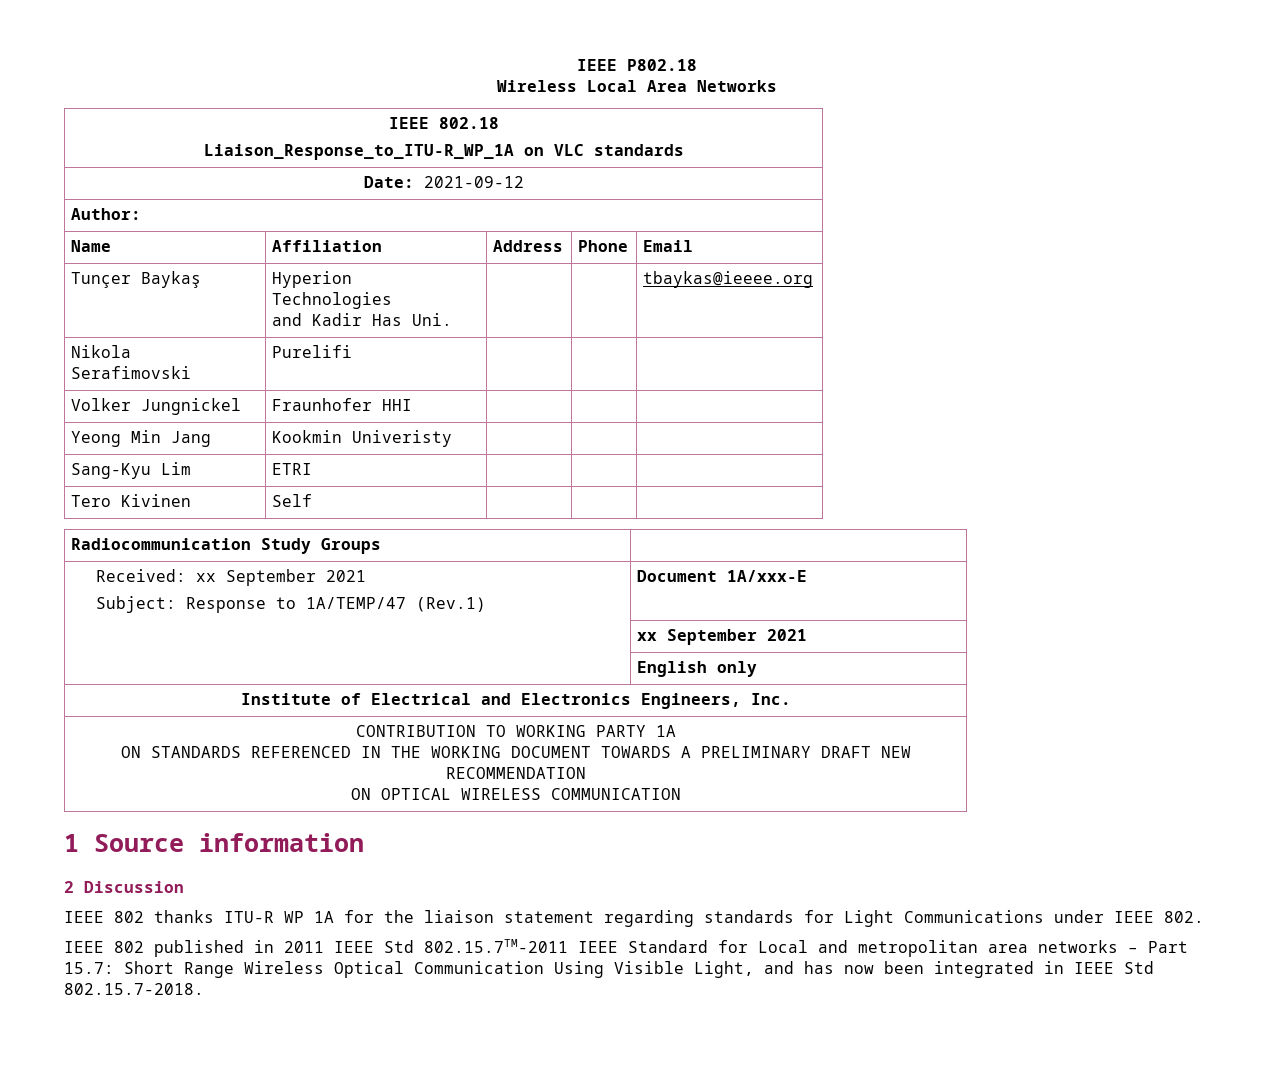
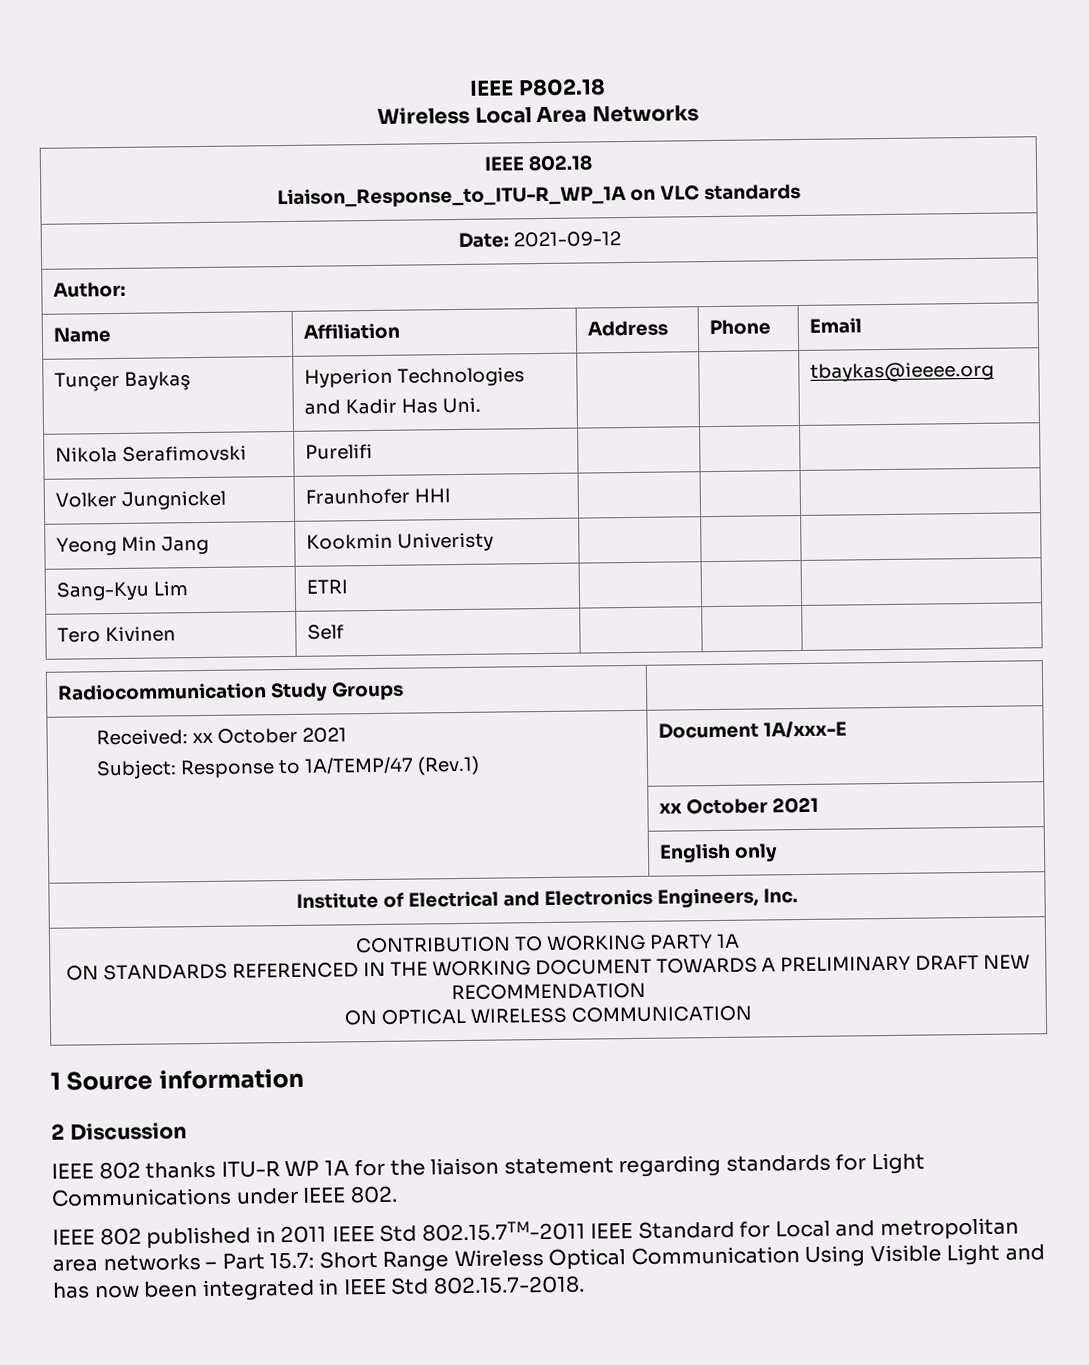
[225,569,316,586] September -> [217,727,299,744] October
[667,629,758,645] September -> [686,798,769,815] October
[694,961,754,978] Light, -> [946,1243,1001,1266] Light

